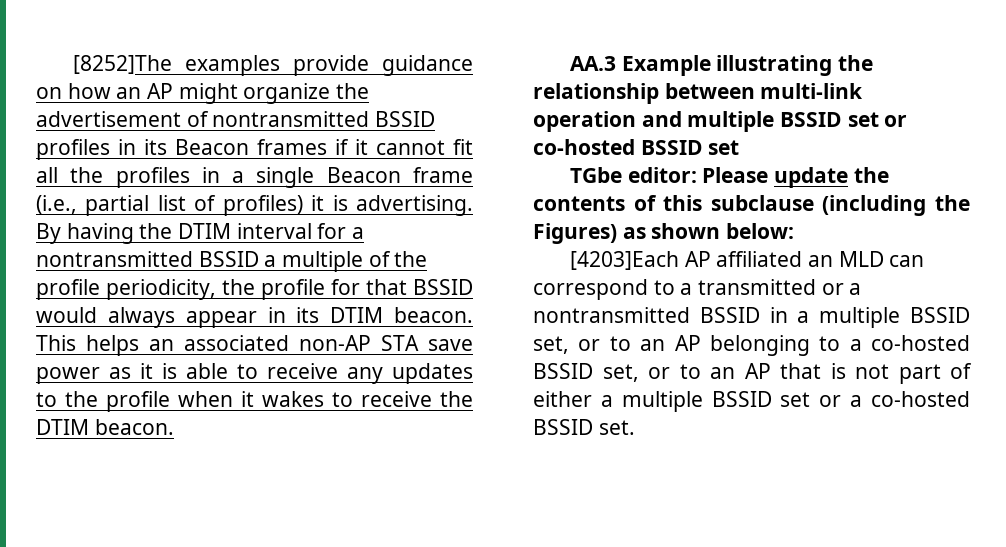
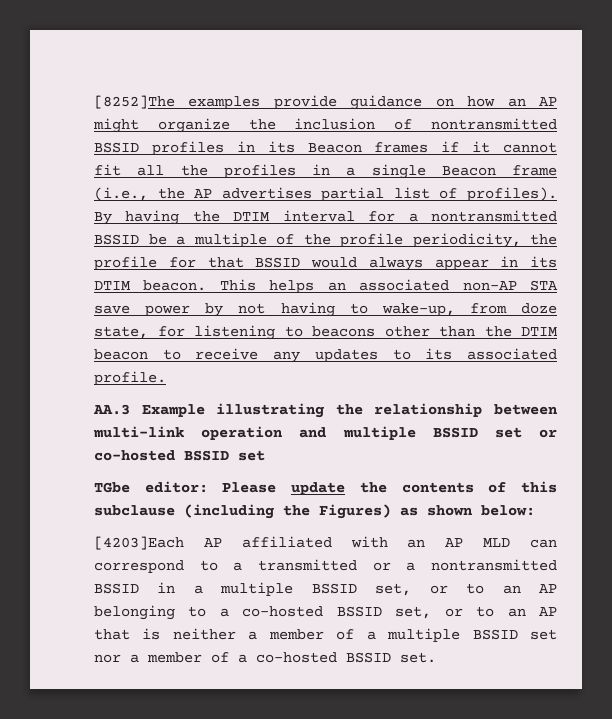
[36,111,181,127] advertisement -> [294,118,376,130] inclusion
[85,195,473,216] partial list of profiles) it is advertising. -> [157,187,557,201] the AP advertises partial list of profiles).
(259, 259) none -> [148,234,167,245] be
[109,363,228,379] as it is able -> [205,302,557,317] [94,325,558,340] [94,349,148,360] by not having to wake-up, from doze state, for listening to beacons other than the DTIM beacon
[65,391,473,412] [36,419,174,435] the profile when it wakes to receive the DTIM beacon. -> [425,348,557,360] [94,371,166,385] its associated profile.
[807,255,833,267] an -> [350,536,464,548] with an AP
[855,363,972,384] [533,391,842,412] not part of either a multiple BSSID set or -> [172,628,558,642] [94,652,229,663] neither a member of a multiple BSSID set nor a member of

